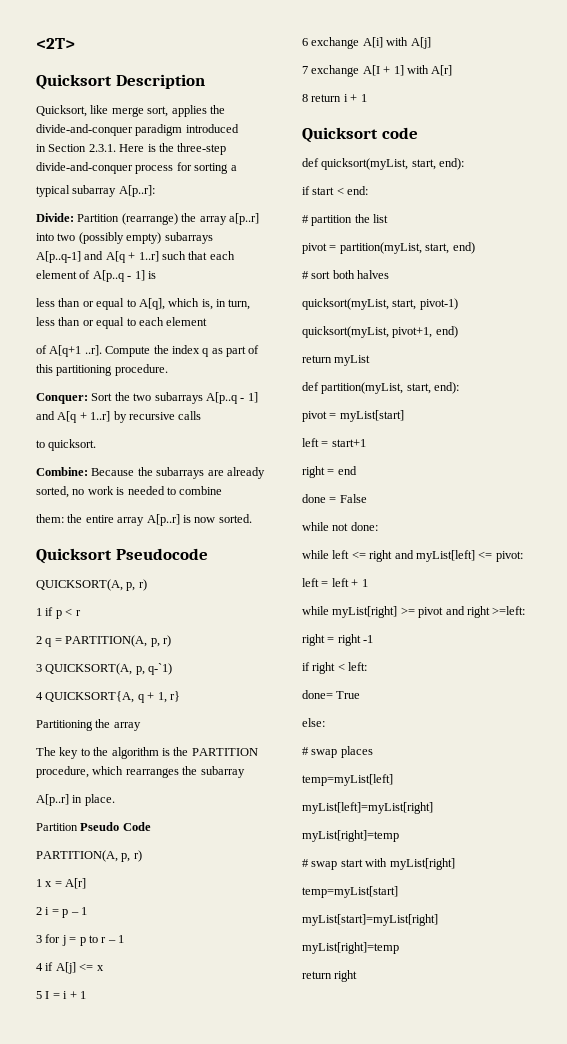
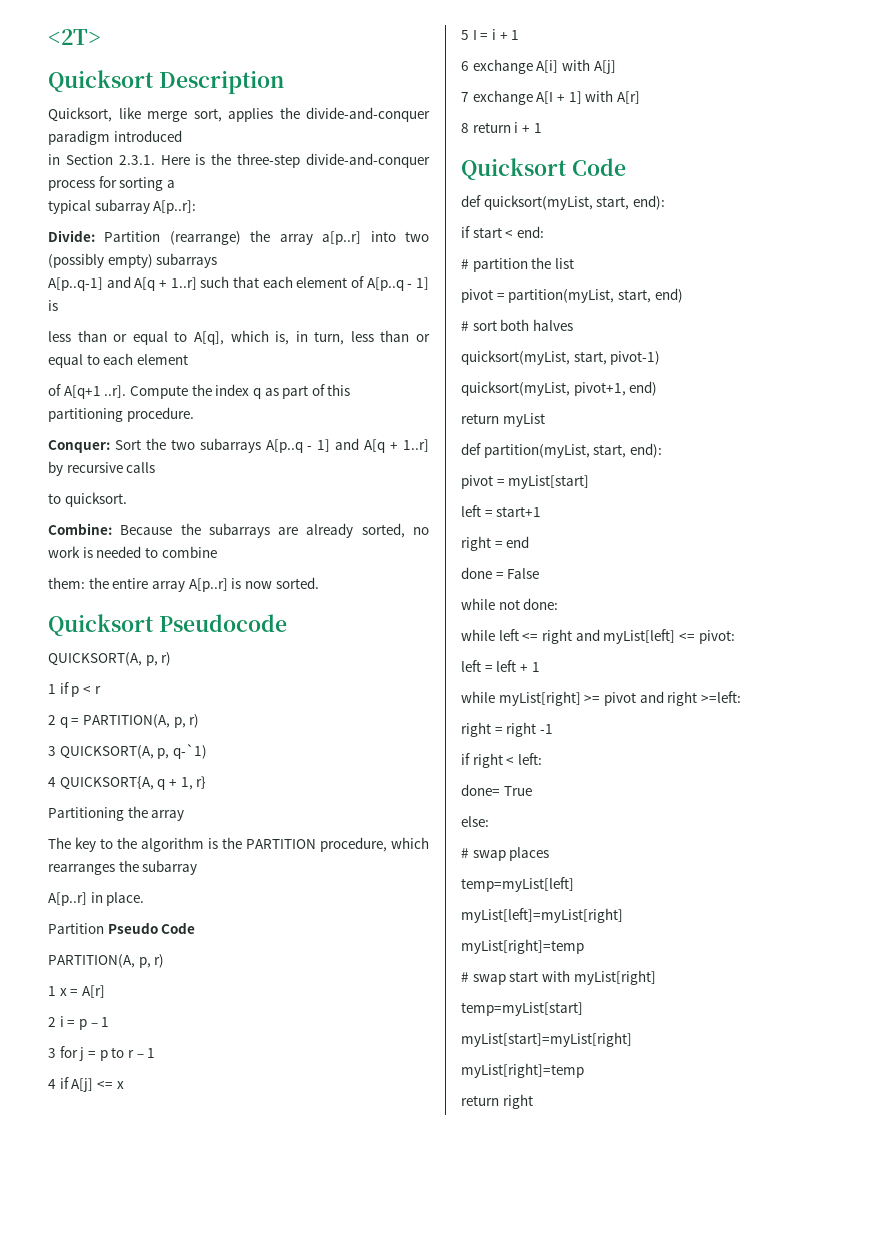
[381,127,418,139] code -> [571,158,626,176] Code

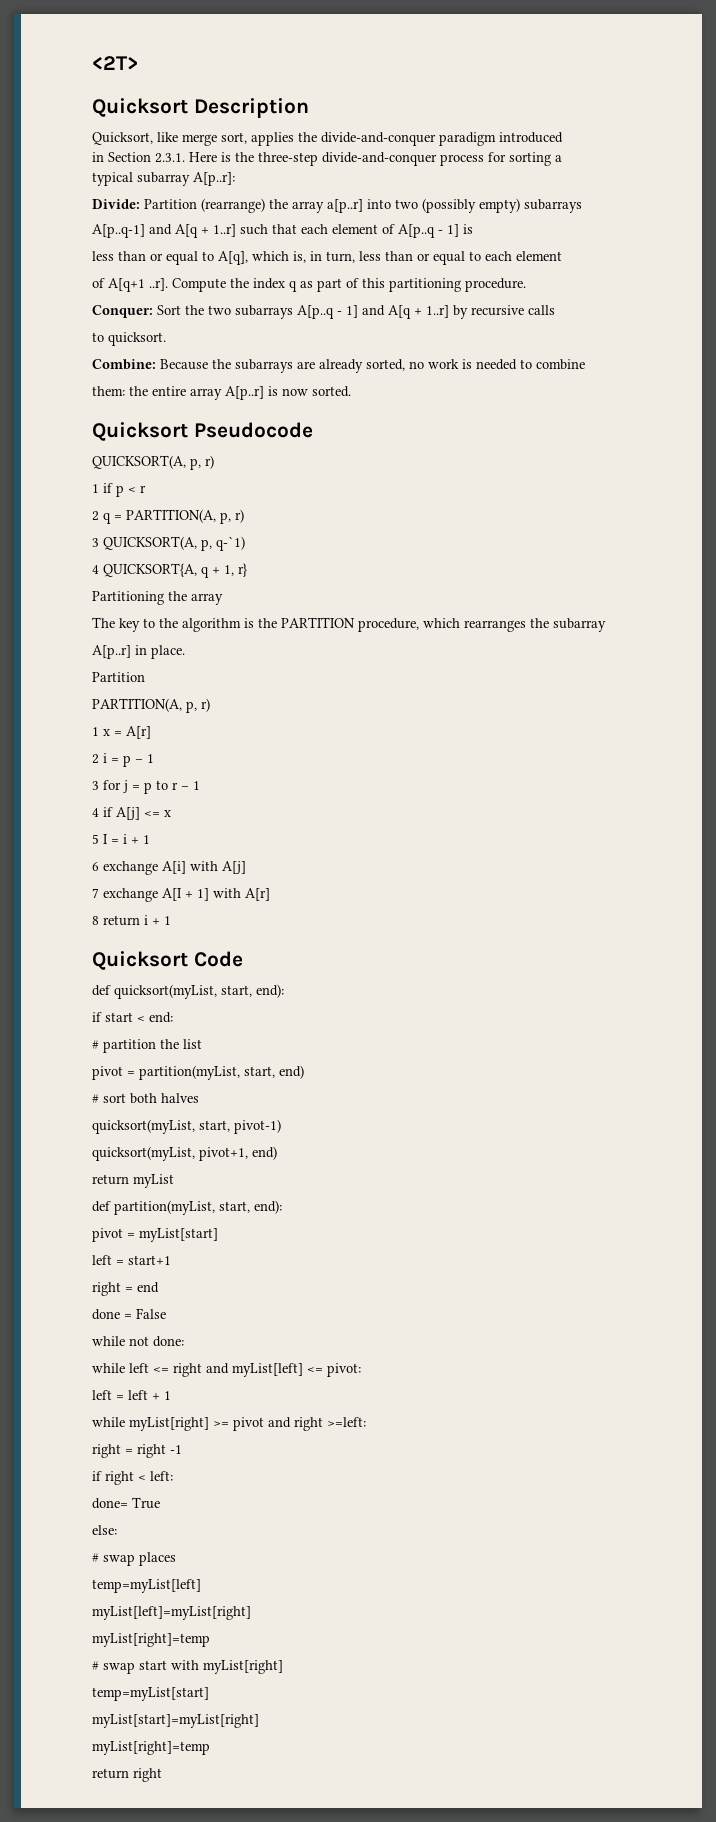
[107,922,196,934] Pseudo Code -> (145, 677) none

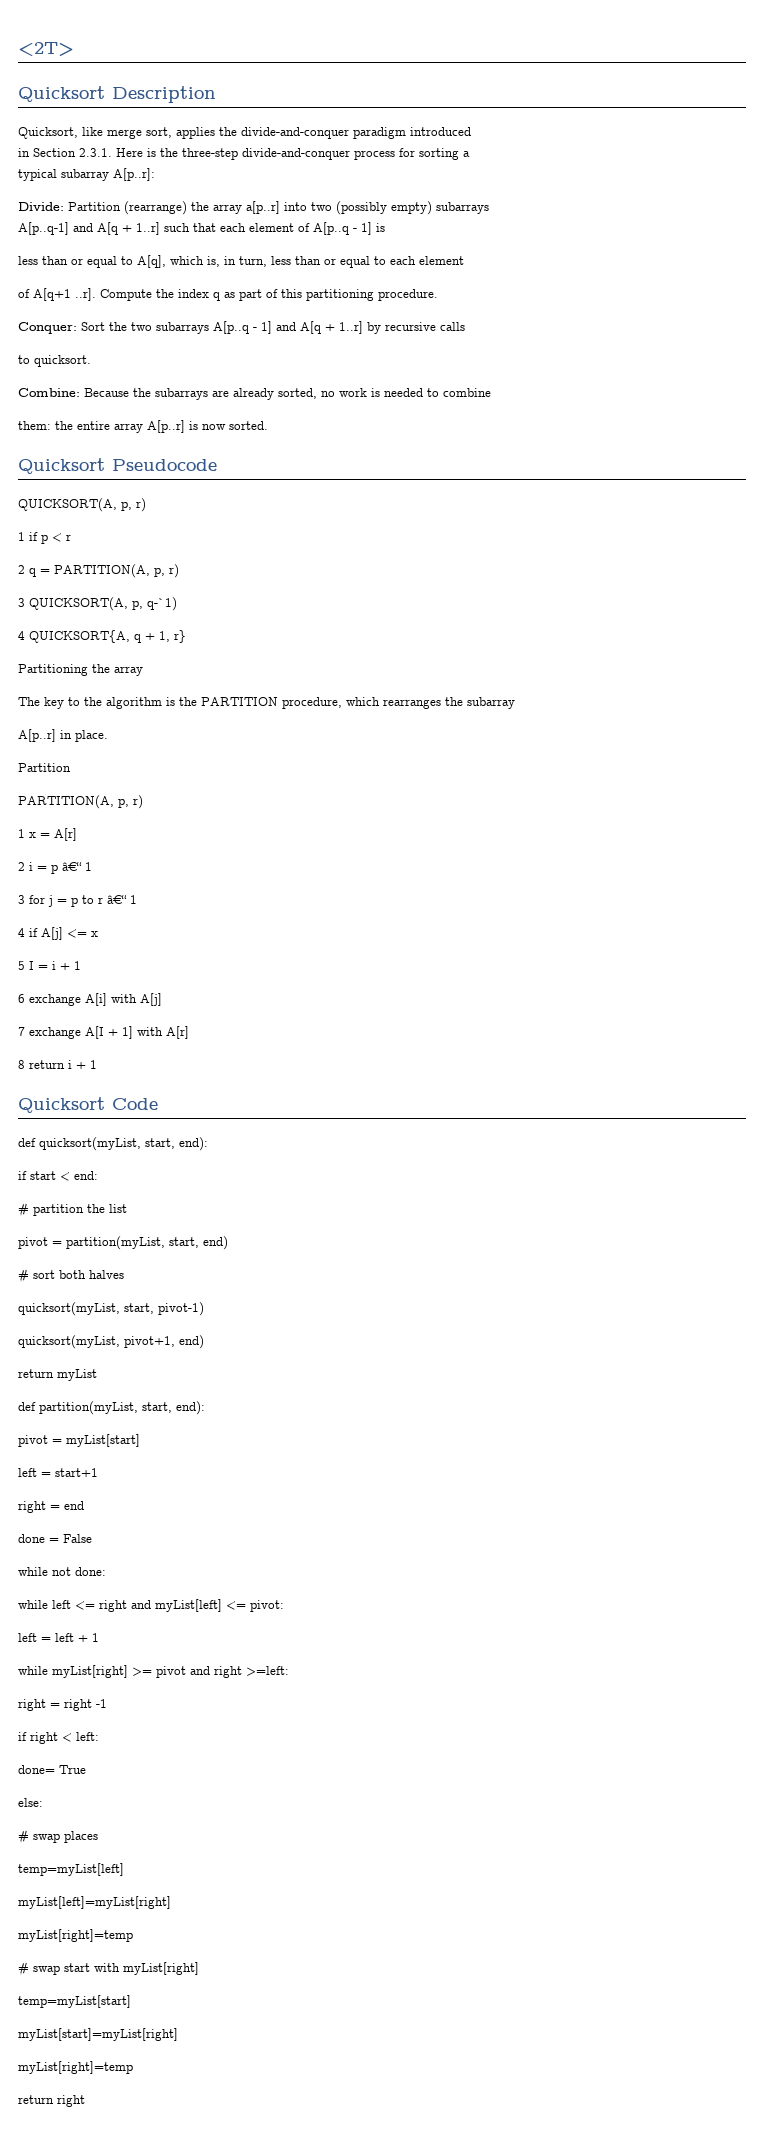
[135,759,143,763] – -> [62,862,82,871] â€“
[181,786,189,790] – -> [107,895,127,904] â€“

